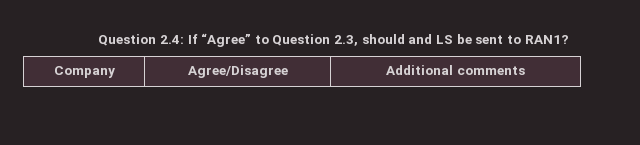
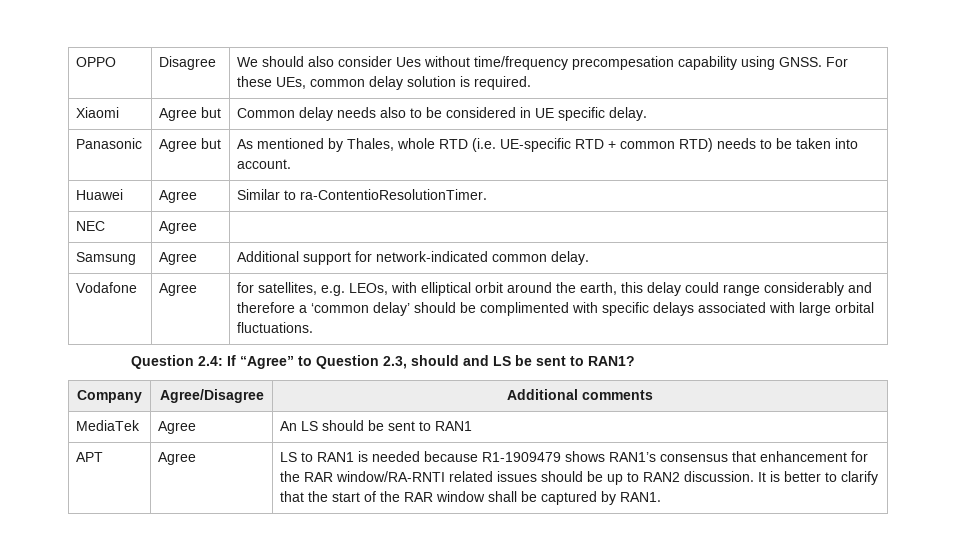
(98, 40) none -> [76,57,117,67] [159,56,217,70] [237,56,849,70] [237,76,532,90] [76,107,120,118] [159,107,222,121] [237,107,648,121] [76,138,143,149] [159,138,222,152] [237,138,859,152] [237,159,292,169] [76,189,124,200] [159,190,198,203] [237,189,488,200] [76,221,106,231] [159,221,198,234] [76,252,137,265] [159,252,198,265] [237,251,590,265] [76,282,138,293] [159,283,198,296] [237,282,873,296] [237,302,875,316] [237,322,314,333] OPPO | Disagree | We should also consider Ues without time/frequency precompesation capability using GNSS. For these UEs, common delay solution is required. // Xiaomi | Agree but | Common delay needs also to be considered in UE specific delay. // Panasonic | Agree but | As mentioned by Thales, whole RTD (i.e. UE-specific RTD + common RTD) needs to be taken into account. // Huawei | Agree | Similar to ra-ContentioResolutionTimer. // NEC | Agree | // Samsung | Agree | Additional support for network-indicated common delay. // Vodafone | Agree | for satellites, e.g. LEOs, with elliptical orbit around the earth, this delay could range considerably and therefore a ‘common delay’ should be complimented with specific delays associated with large orbital fluctuations. //
(525, 70) none -> [76,420,141,431] [158,421,197,434] [280,420,473,431] [76,452,104,462] [158,452,197,465] [280,451,869,462] [280,471,879,485] [280,491,662,505] // MediaTek | Agree | An LS should be sent to RAN1 // APT | Agree | LS to RAN1 is needed because R1-1909479 shows RAN1’s consensus that enhancement for the RAR window/RA-RNTI related issues should be up to RAN2 discussion. It is better to clarify that the start of the RAR window shall be captured by RAN1.

